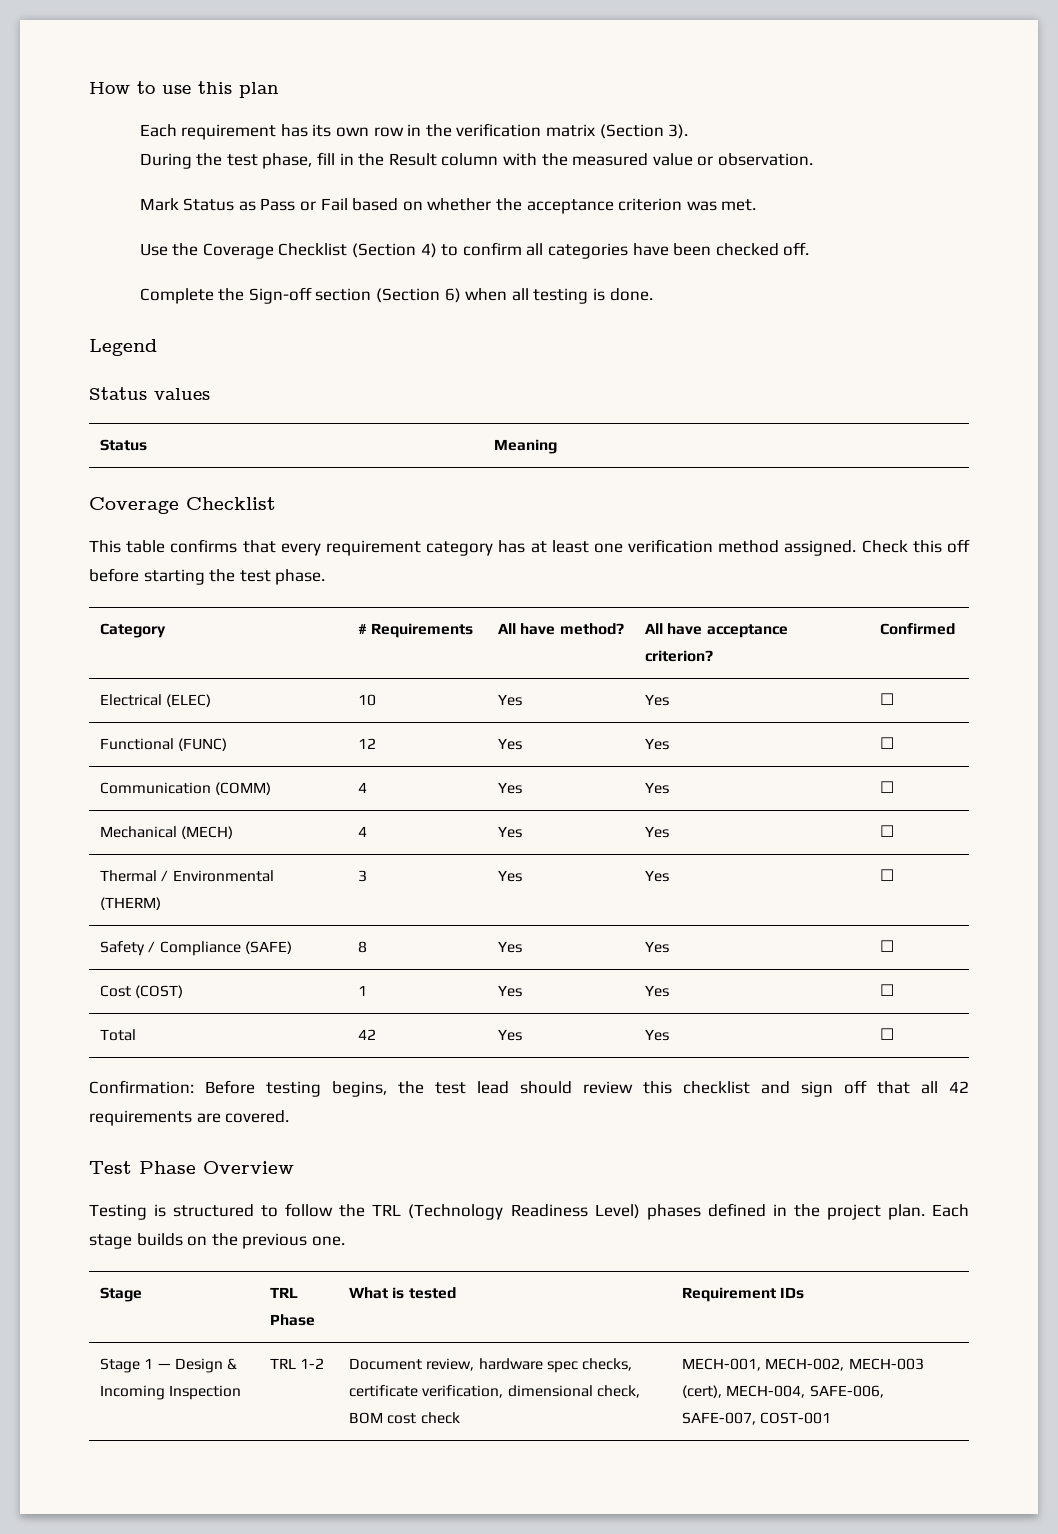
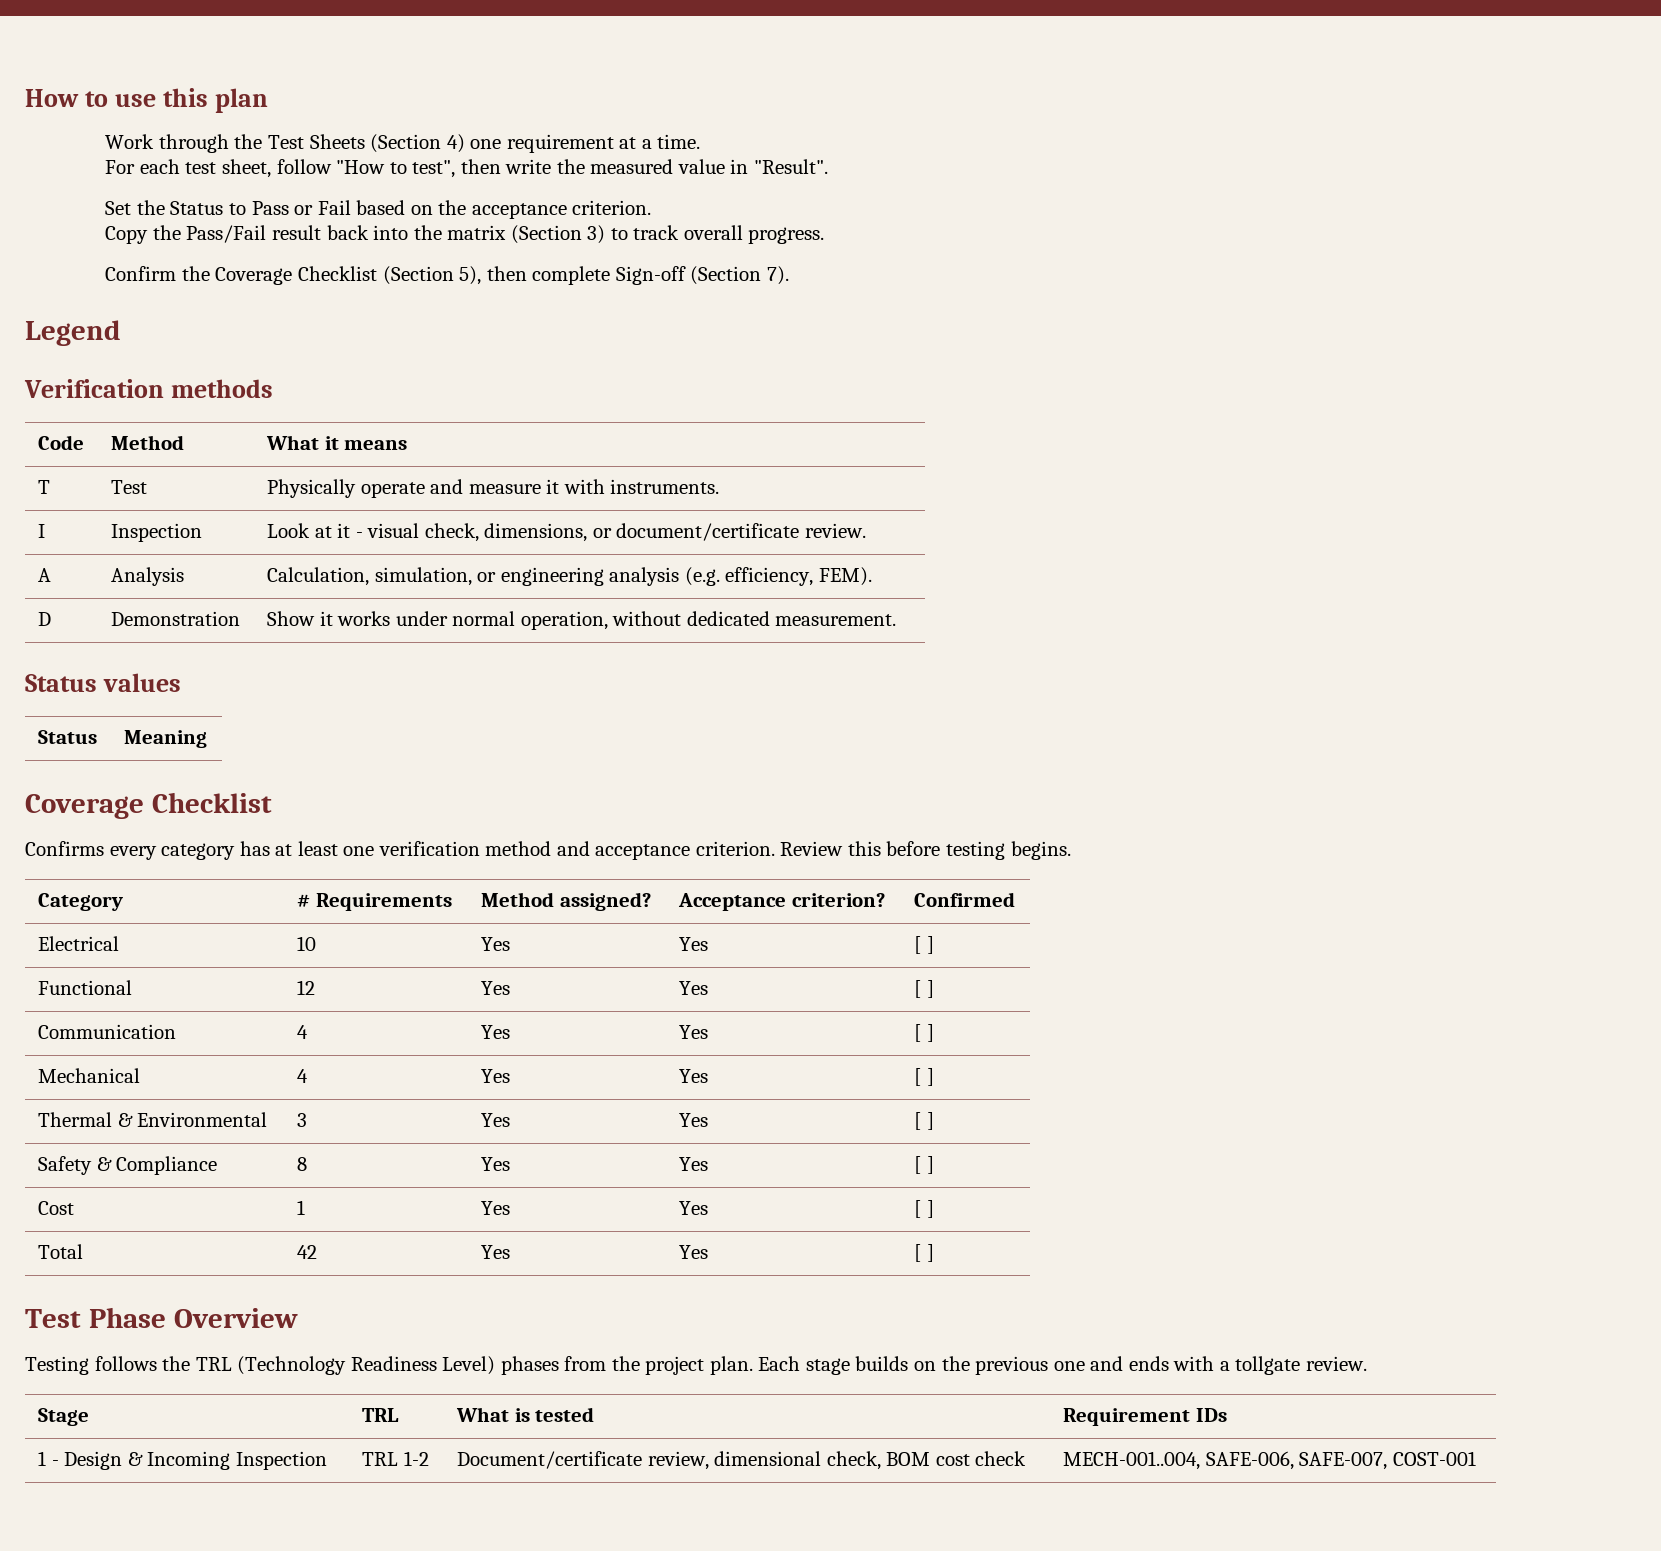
[139,123,689,140] [139,152,813,169] [139,198,256,211] Each requirement has its own row in the verification matrix (Section 3). // During the test phase, fill in the Result column with the measured value or observation. // Mark Status as -> [105,134,701,153] [105,159,828,178] [105,200,246,215] Work through the Test Sheets (Section 4) one requirement at a time. // For each test sheet, follow "How to test", then write the measured value in "Result". // Set the Status to
[427,198,492,211] whether -> (433, 210) none
[618,198,757,211] [139,242,810,259] [139,287,653,304] [89,339,157,356] criterion was met. // Use the Coverage Checklist (Section 4) to confirm all categories have been checked off. // Complete the Sign-off section (Section 6) when all testing is done. // Legend -> [572,200,652,215] [105,225,825,244] [105,266,789,285] [25,320,121,346] [24,379,273,398] [38,435,85,450] [111,435,185,450] [266,435,408,450] [38,480,51,494] [111,480,148,494] [267,479,720,498] [38,524,46,538] [111,523,203,542] [267,523,867,542] [38,568,52,582] [111,567,185,586] [267,567,872,586] [38,612,52,626] [111,611,241,626] [267,611,897,630] criterion. // Copy the Pass/Fail result back into the matrix (Section 3) to track overall progress. // Confirm the Coverage Checklist (Section 5), then complete Sign-off (Section 7). // Legend // Verification methods // Code | Method | What it means // T | Test | Physically operate and measure it with instruments. // I | Inspection | Look at it - visual check, dimensions, or document/certificate review. // A | Analysis | Calculation, simulation, or engineering analysis (e.g. efficiency, FEM). // D | Demonstration | Show it works under normal operation, without dedicated measurement.
[89,539,421,556] This table confirms that every requirement -> [25,841,157,860] Confirms every
[784,539,970,556] [89,568,326,585] [100,623,167,638] [358,623,474,638] [498,623,624,635] [645,623,788,638] assigned. Check this off before starting the test phase. // Category | # Requirements | All have method? | All have acceptance -> [556,841,1071,860] [38,893,124,911] [297,893,452,911] [481,892,651,911] [678,893,787,911] and acceptance criterion. Review this before testing begins. // Category | # Requirements | Method assigned? | Acceptance
[166,694,212,707] (ELEC) -> (120, 943) none
[880,693,895,705] ☐ -> [914,936,934,954] [ ]
[178,738,228,751] (FUNC) -> (133, 987) none
[880,737,895,749] ☐ -> [914,980,934,998] [ ]
[215,782,272,795] [358,782,368,793] [498,782,523,794] [645,782,670,794] [880,781,895,793] (COMM) | 4 | Yes | Yes | ☐ -> [297,1025,309,1039] [481,1025,511,1039] [679,1025,709,1039] [914,1024,934,1042] | 4 | Yes | Yes | [ ]
[181,826,234,839] [358,826,368,837] [498,826,523,838] [645,826,670,838] [880,825,895,837] (MECH) | 4 | Yes | Yes | ☐ -> [297,1069,309,1083] [481,1069,511,1083] [679,1069,709,1083] [914,1068,934,1086] | 4 | Yes | Yes | [ ]
[161,870,169,882] / -> [117,1113,133,1127] &
[100,897,162,910] (THERM) -> (268, 1119) none
[880,869,895,881] ☐ -> [914,1112,934,1130] [ ]
[148,941,156,953] / -> [96,1157,112,1171] &
[244,941,292,954] (SAFE) -> (218, 1165) none
[880,940,895,952] ☐ -> [914,1156,934,1174] [ ]
[135,985,184,998] (COST) -> (75, 1208) none
[880,984,895,996] ☐ -> [914,1200,934,1218] [ ]
[880,1028,895,1040] [89,1080,969,1097] [89,1110,290,1126] ☐ // Confirmation: Before testing begins, the test lead should review this checklist and sign off that all 42 requirements are covered. -> [914,1244,934,1262] [ ]
[154,1203,334,1217] is structured to follow -> [94,1356,157,1371] follows
[707,1203,787,1217] defined in -> [564,1356,607,1371] from
[311,1236,345,1246] one. -> [1053,1356,1367,1375] one and ends with a tollgate review.
[270,1314,316,1326] Phase -> (400, 1415) none
[100,1358,171,1373] Stage 1 — -> [38,1451,59,1466] 1 -
[349,1358,632,1373] [349,1385,504,1398] Document review, hardware spec checks, certificate verification, -> [457,1451,709,1470] Document/certificate review,
[682,1358,924,1371] [682,1385,806,1398] MECH-001, MECH-002, MECH-003 (cert), MECH-004, -> [1063,1451,1201,1470] MECH-001..004,

